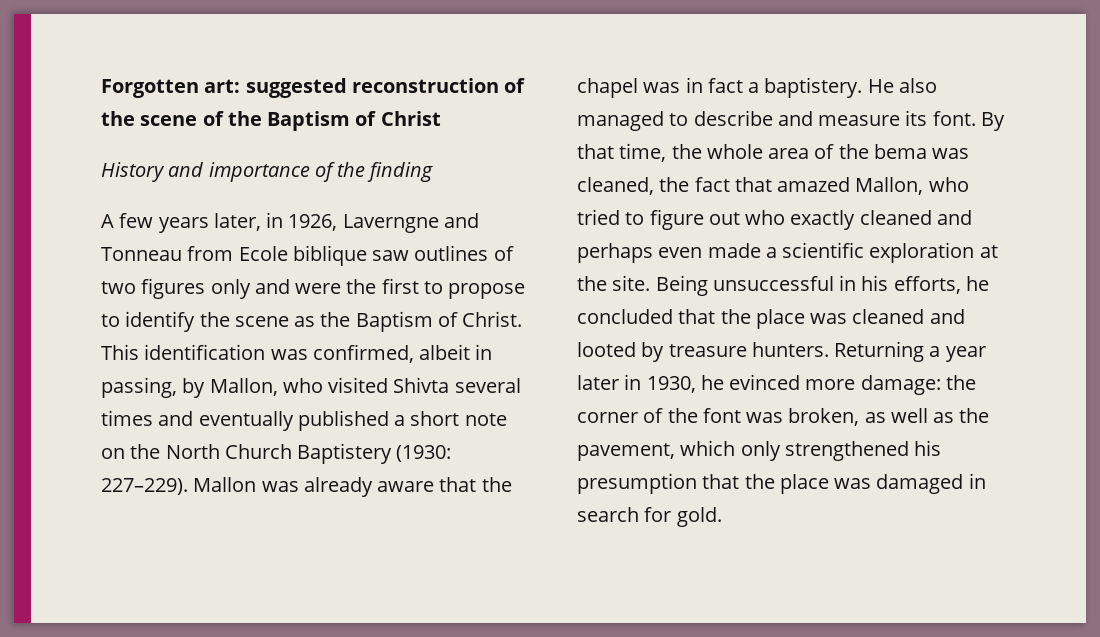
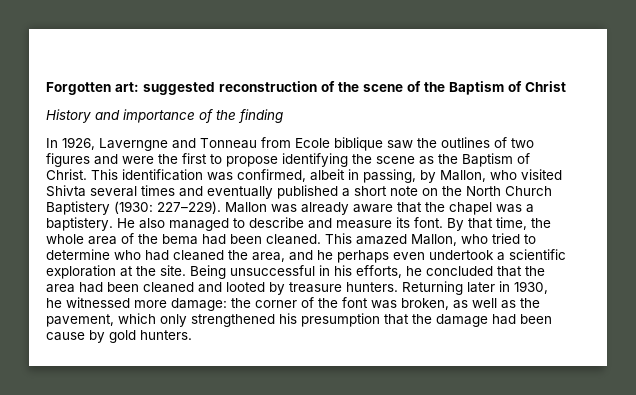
[101,212,284,233] A few years later, in -> [46,138,58,148] In
(410, 255) none -> [417,138,437,148] the
[210,279,251,299] only -> (90, 160) none
[101,311,196,332] to identify -> [282,153,348,167] identifying
[685,77,743,93] in fact -> (522, 208) none
[932,148,970,159] [577,177,772,195] was cleaned, the fact that -> [202,233,352,245] had been cleaned. This
[649,209,972,230] figure out who exactly cleaned and -> [46,249,333,262] determine who had cleaned the area, and he
[707,243,761,258] made -> [429,250,494,260] undertook
[755,309,848,329] place was -> [46,282,139,293] area had been
[929,346,986,362] a year -> (463, 288) none
[729,374,801,390] evinced -> [66,297,130,308] witnessed
[779,473,986,494] [577,507,722,527] place was damaged in search for gold. -> [436,314,552,327] [46,330,192,343] damage had been cause by gold hunters.

